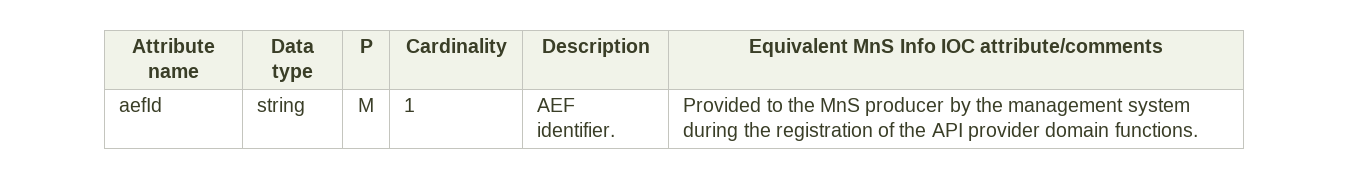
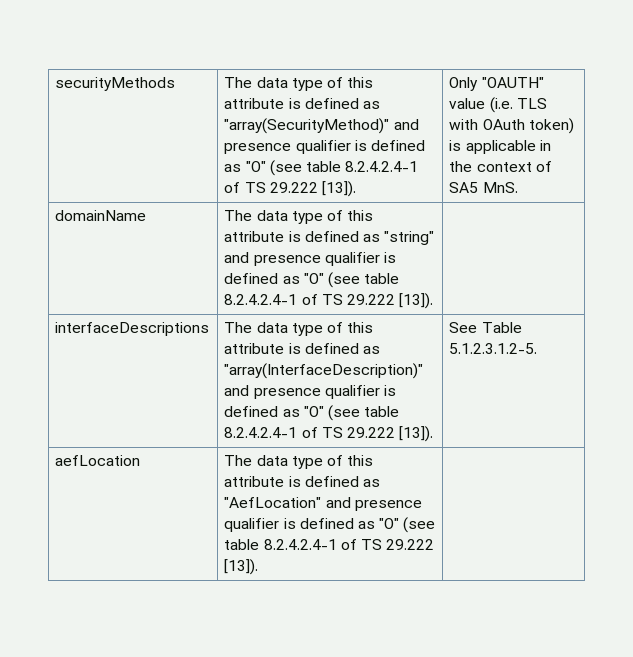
[132,38,215,53] [148,67,199,78] [271,39,314,53] [272,64,313,82] [359,39,373,53] [405,38,507,57] [541,38,650,57] [748,38,1164,57] [119,97,163,112] [257,97,306,116] [358,98,374,112] [404,98,416,112] [537,98,576,112] [537,122,616,137] [683,97,1190,116] [683,122,1198,141] Attribute name | Data type | P | Cardinality | Description | Equivalent MnS Info IOC attribute/comments // aefId | string | M | 1 | AEF identifier. | Provided to the MnS producer by the management system during the registration of the API provider domain functions. -> [55,77,176,91] [224,77,374,91] [224,98,381,109] [224,118,419,134] [224,140,426,154] [224,160,419,176] [224,181,357,197] [449,77,544,91] [449,97,547,113] [449,118,574,134] [449,140,551,154] [449,161,552,172] [449,182,518,193] [55,210,147,221] [224,210,374,224] [224,231,435,245] [224,252,397,266] [224,272,400,288] [224,293,434,309] [55,322,210,336] [224,322,374,336] [224,343,381,354] [224,363,424,379] [224,385,397,399] [224,405,400,421] [224,426,434,442] [449,322,522,333] [449,343,538,354] [55,455,141,466] [224,455,374,469] [224,476,381,487] [224,497,422,511] [224,517,436,533] [224,539,435,550] [224,559,259,575] securityMethods | The data type of this attribute is defined as "array(SecurityMethod)" and presence qualifier is defined as "O" (see table 8.2.4.2.4-1 of TS 29.222 [13]). | Only "OAUTH" value (i.e. TLS with OAuth token) is applicable in the context of SA5 MnS. // domainName | The data type of this attribute is defined as "string" and presence qualifier is defined as "O" (see table 8.2.4.2.4-1 of TS 29.222 [13]). | // interfaceDescriptions | The data type of this attribute is defined as "array(InterfaceDescription)" and presence qualifier is defined as "O" (see table 8.2.4.2.4-1 of TS 29.222 [13]). | See Table 5.1.2.3.1.2-5. // aefLocation | The data type of this attribute is defined as "AefLocation" and presence qualifier is defined as "O" (see table 8.2.4.2.4-1 of TS 29.222 [13]). |

